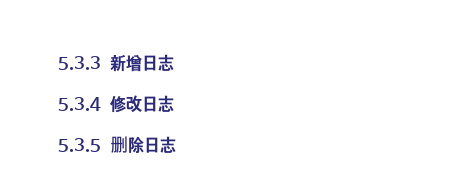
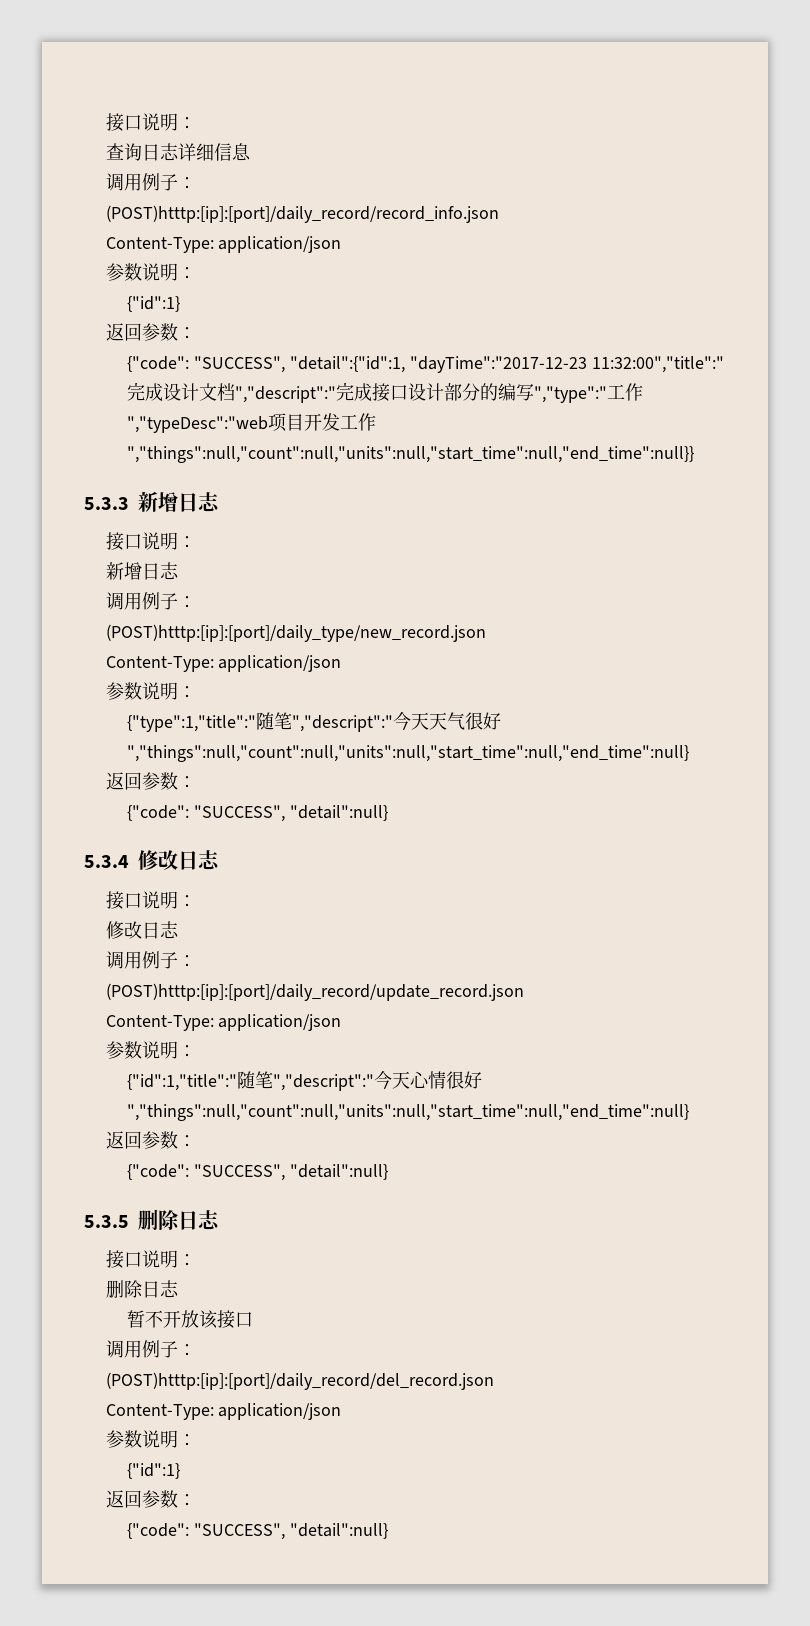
[58,54,174,72] [58,95,174,113] [58,136,176,154] 5.3.3新增日志 // 5.3.4修改日志 // 5.3.5删除日志 -> [105,113,196,132] [105,143,251,161] [105,173,196,191] [105,205,499,223] [105,236,342,253] [105,263,196,281] [127,296,181,312] [105,323,196,341] [127,356,724,373] [127,382,644,403] [127,413,377,433] [127,446,695,463] [84,491,220,512] [105,532,196,551] [105,562,179,580] [105,592,196,610] [105,624,486,642] [105,655,342,672] [105,682,196,700] [127,712,502,732] [127,745,690,762] [105,772,196,790] [127,805,388,822] [84,850,220,870] [105,891,196,910] [105,921,179,939] [105,951,196,969] [105,983,524,1001] [105,1014,342,1031] [105,1041,196,1059] [127,1071,483,1091] [127,1104,690,1121] [105,1131,196,1149] [127,1164,388,1181] [84,1209,220,1231] [105,1250,196,1269] [105,1280,179,1298] [127,1310,254,1329] [105,1340,196,1358] [105,1372,494,1390] [105,1403,342,1420] [105,1430,196,1448] [127,1463,181,1479] [105,1490,196,1508] [127,1523,388,1540] 接口说明： // 查询日志详细信息 // 调用例子： // (POST)htttp:[ip]:[port]/daily_record/record_info.json // Content-Type: application/json // 参数说明： // {"id":1} // 返回参数： // {"code": "SUCCESS", "detail":{"id":1, "dayTime":"2017-12-23 11:32:00","title":"完成设计文档","descript":"完成接口设计部分的编写","type":"工作","typeDesc":"web项目开发工作","things":null,"count":null,"units":null,"start_time":null,"end_time":null}} // 5.3.3新增日志 // 接口说明： // 新增日志 // 调用例子： // (POST)htttp:[ip]:[port]/daily_type/new_record.json // Content-Type: application/json // 参数说明： // {"type":1,"title":"随笔","descript":"今天天气很好","things":null,"count":null,"units":null,"start_time":null,"end_time":null} // 返回参数： // {"code": "SUCCESS", "detail":null} // 5.3.4修改日志 // 接口说明： // 修改日志 // 调用例子： // (POST)htttp:[ip]:[port]/daily_record/update_record.json // Content-Type: application/json // 参数说明： // {"id":1,"title":"随笔","descript":"今天心情很好","things":null,"count":null,"units":null,"start_time":null,"end_time":null} // 返回参数： // {"code": "SUCCESS", "detail":null} // 5.3.5删除日志 // 接口说明： // 删除日志 // 暂不开放该接口 // 调用例子： // (POST)htttp:[ip]:[port]/daily_record/del_record.json // Content-Type: application/json // 参数说明： // {"id":1} // 返回参数： // {"code": "SUCCESS", "detail":null}

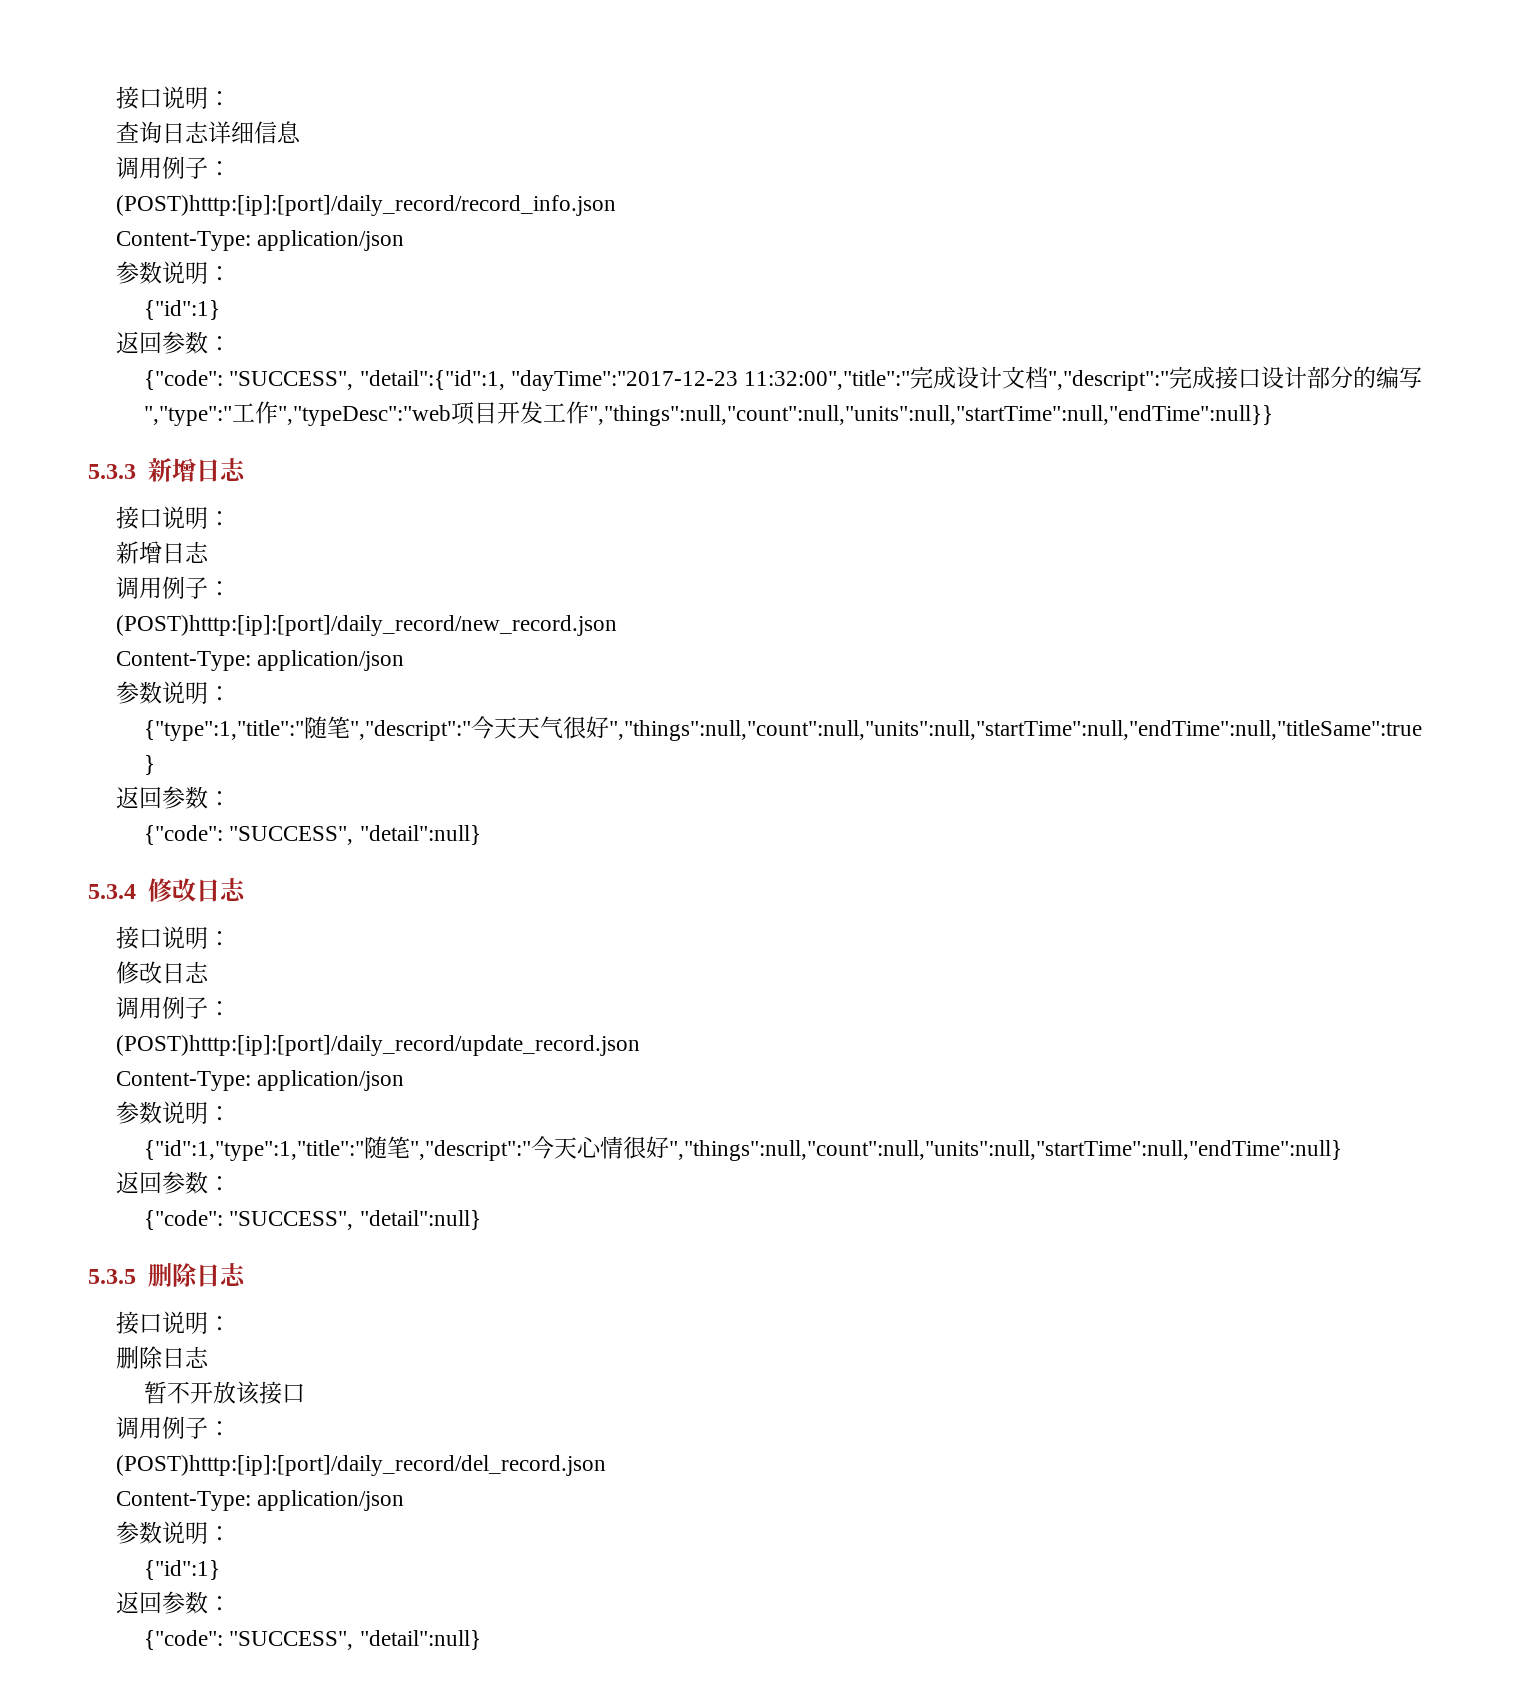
[127,446,695,463] ","things":null,"count":null,"units":null,"start_time":null,"end_time":null}} -> [589,405,1274,426] ","things":null,"count":null,"units":null,"startTime":null,"endTime":null}}
[105,624,486,642] (POST)htttp:[ip]:[port]/daily_type/new_record.json -> [116,615,618,636] (POST)htttp:[ip]:[port]/daily_record/new_record.json
[127,745,690,762] ","things":null,"count":null,"units":null,"start_time":null,"end_time":null} -> [609,720,1423,741] [144,755,156,775] ","things":null,"count":null,"units":null,"startTime":null,"endTime":null,"titleSame":true }
[127,1074,238,1091] {"id":1,"title":" -> [144,1140,365,1161] {"id":1,"type":1,"title":"
[127,1104,690,1121] ","things":null,"count":null,"units":null,"start_time":null,"end_time":null} -> [669,1140,1343,1161] ","things":null,"count":null,"units":null,"startTime":null,"endTime":null}

